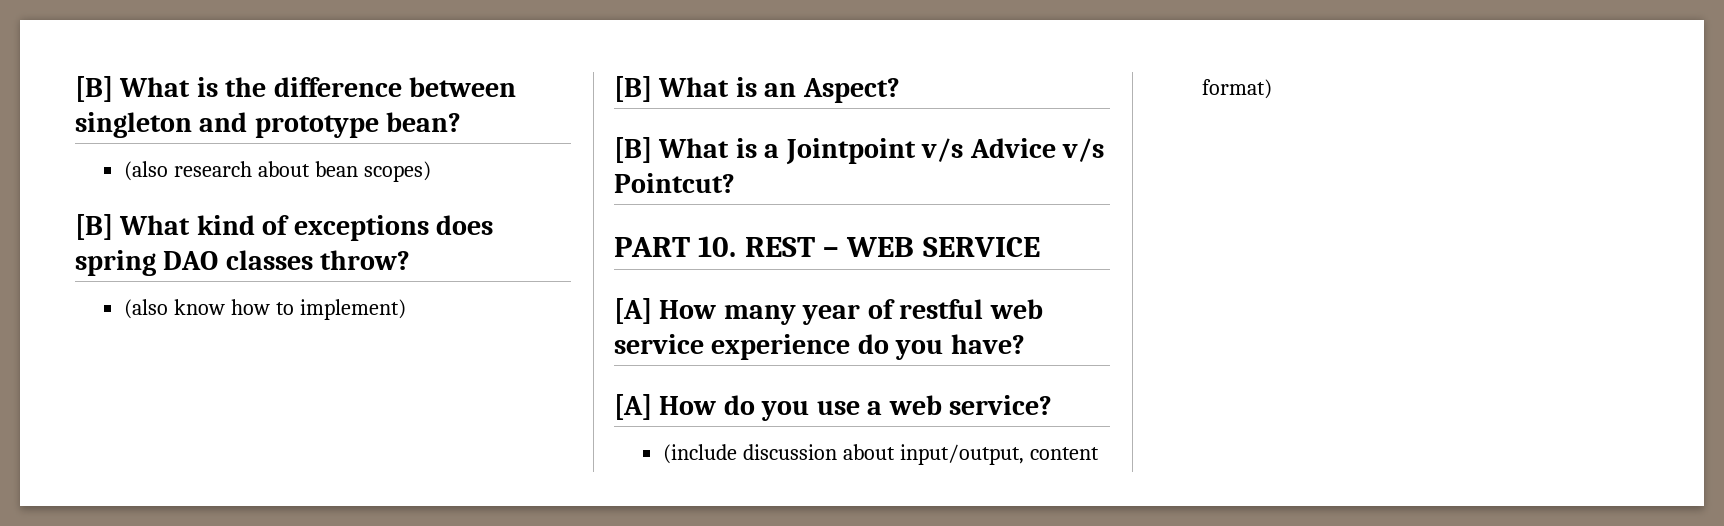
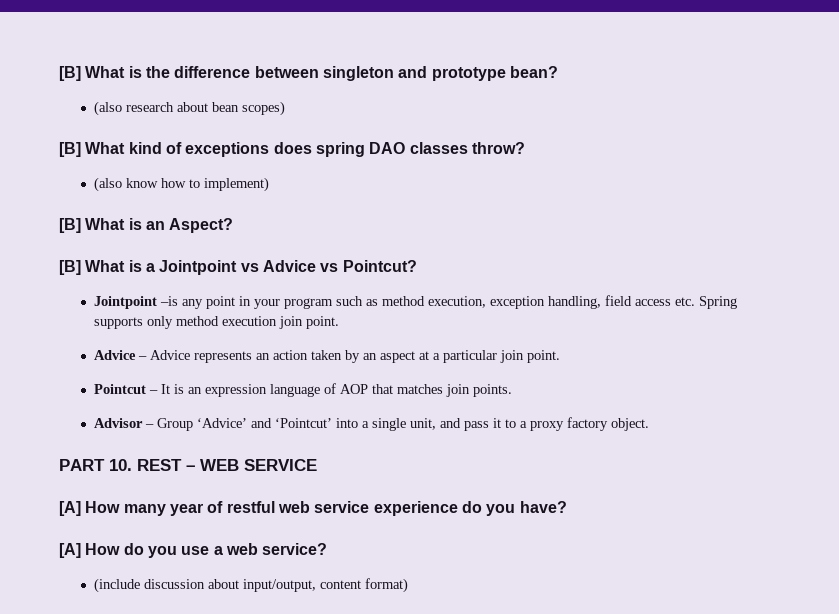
[921,138,1104,162] [614,173,735,193] v/s Advice v/s Pointcut? -> [240,260,417,272] [94,295,738,309] [94,316,340,329] [94,350,561,363] [94,383,513,397] [94,417,650,431] vs Advice vs Pointcut? // Jointpoint –is any point in your program such as method execution, exception handling, field access etc. Spring supports only method execution join point. // Advice – Advice represents an action taken by an aspect at a particular join point. // Pointcut – It is an expression language of AOP that matches join points. // Advisor – Group ‘Advice’ and ‘Pointcut’ into a single unit, and pass it to a proxy factory object.

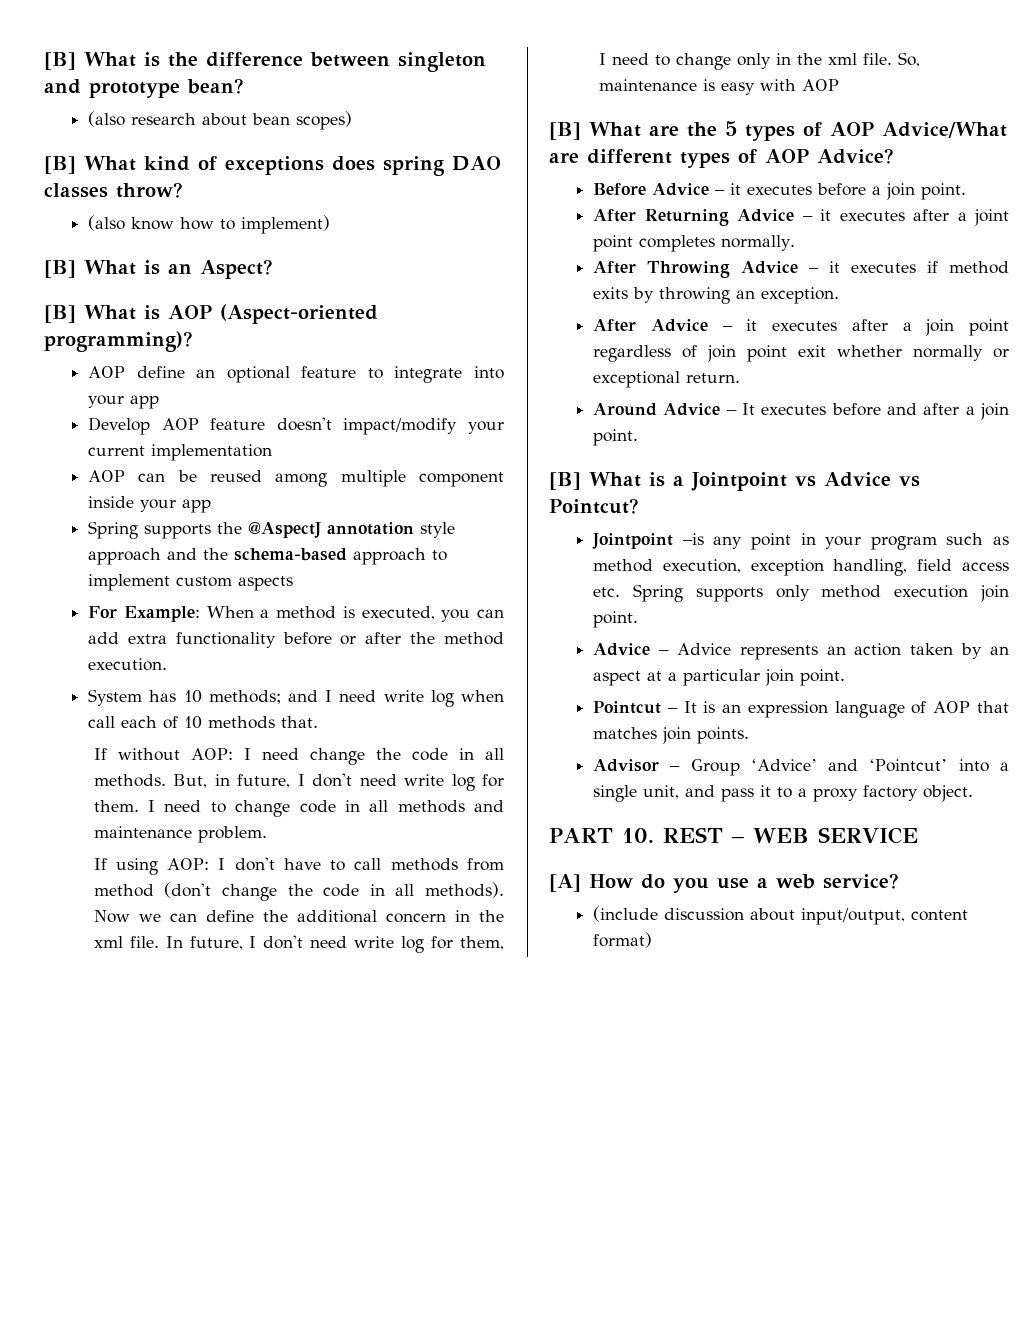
(234, 225) none -> [44,304,378,324] [44,331,193,352] [88,366,504,383] [88,395,160,409] [88,417,504,435] [88,444,273,461] [88,470,504,487] [88,496,212,513] [88,521,456,539] [88,548,448,565] [88,574,294,591] [88,606,505,622] [88,632,504,648] [88,658,168,671] [88,689,504,707] [88,716,319,729] [93,748,504,765] [93,773,505,791] [93,800,504,817] [93,826,267,843] [93,857,504,875] [93,882,505,901] [93,910,504,923] [93,935,505,953] [598,52,920,70] [598,79,839,95] [549,121,1007,141] [549,148,894,168] [593,183,967,200] [593,209,1010,226] [593,235,796,252] [593,261,1009,278] [593,287,840,304] [593,319,1010,336] [593,345,1009,362] [593,371,741,388] [593,403,1010,420] [593,429,639,446] // [B] What is AOP (Aspect-oriented programming)? // AOP define an optional feature to integrate into your app // Develop AOP feature doesn't impact/modify your current implementation // AOP can be reused among multiple component inside your app // Spring supports the @AspectJ annotation style approach and the schema-based approach to implement custom aspects // For Example: When a method is executed, you can add extra functionality before or after the method execution. // System has 10 methods; and I need write log when call each of 10 methods that. // If without AOP: I need change the code in all methods. But, in future, I don't need write log for them. I need to change code in all methods and maintenance problem. // If using AOP: I don't have to call methods from method (don't change the code in all methods). Now we can define the additional concern in the xml file. In future, I don't need write log for them, I need to change only in the xml file. So, maintenance is easy with AOP // [B] What are the 5 types of AOP Advice/What are different types of AOP Advice? // Before Advice – it executes before a join point. // After Returning Advice – it executes after a joint point completes normally. // After Throwing Advice – it executes if method exits by throwing an exception. // After Advice – it executes after a join point regardless of join point exit whether normally or exceptional return. // Around Advice – It executes before and after a join point.
[59,501,567,516] // [A] How many year of restful web service experience do you have? -> (918, 835) none

